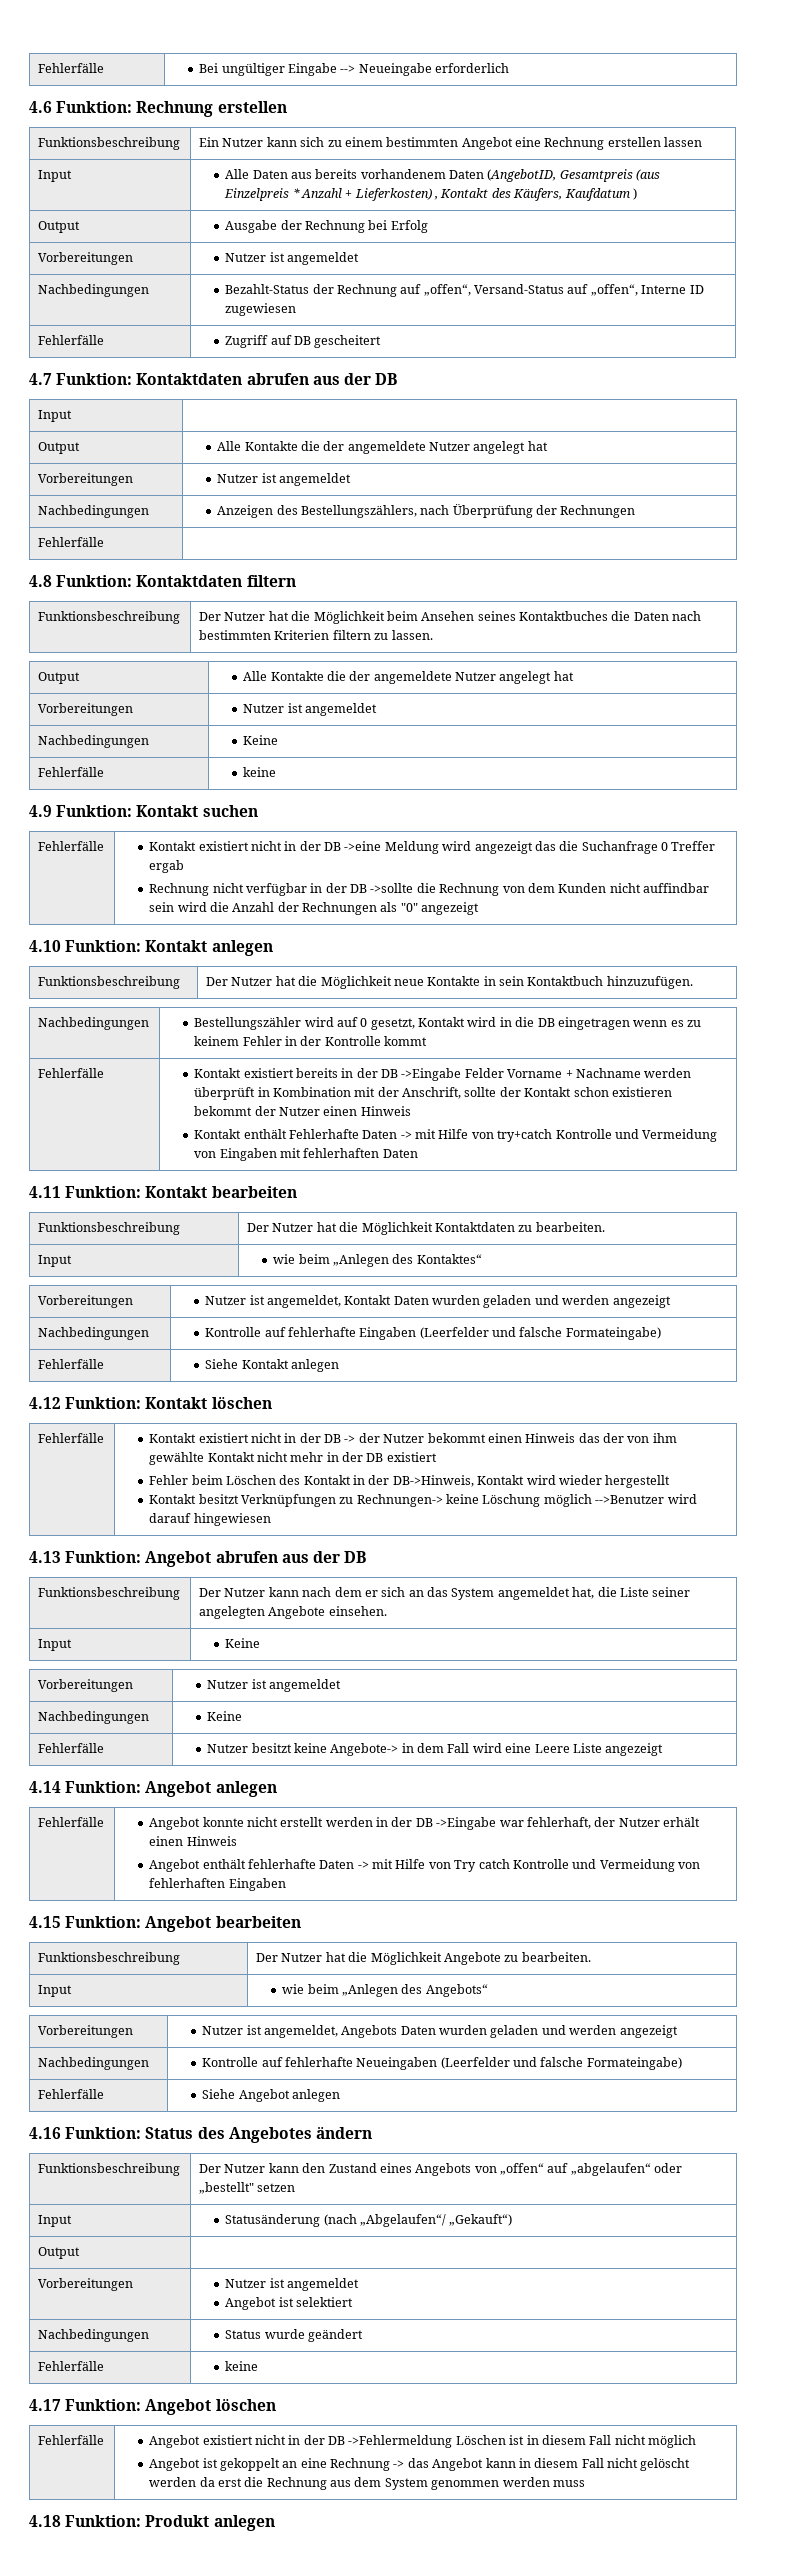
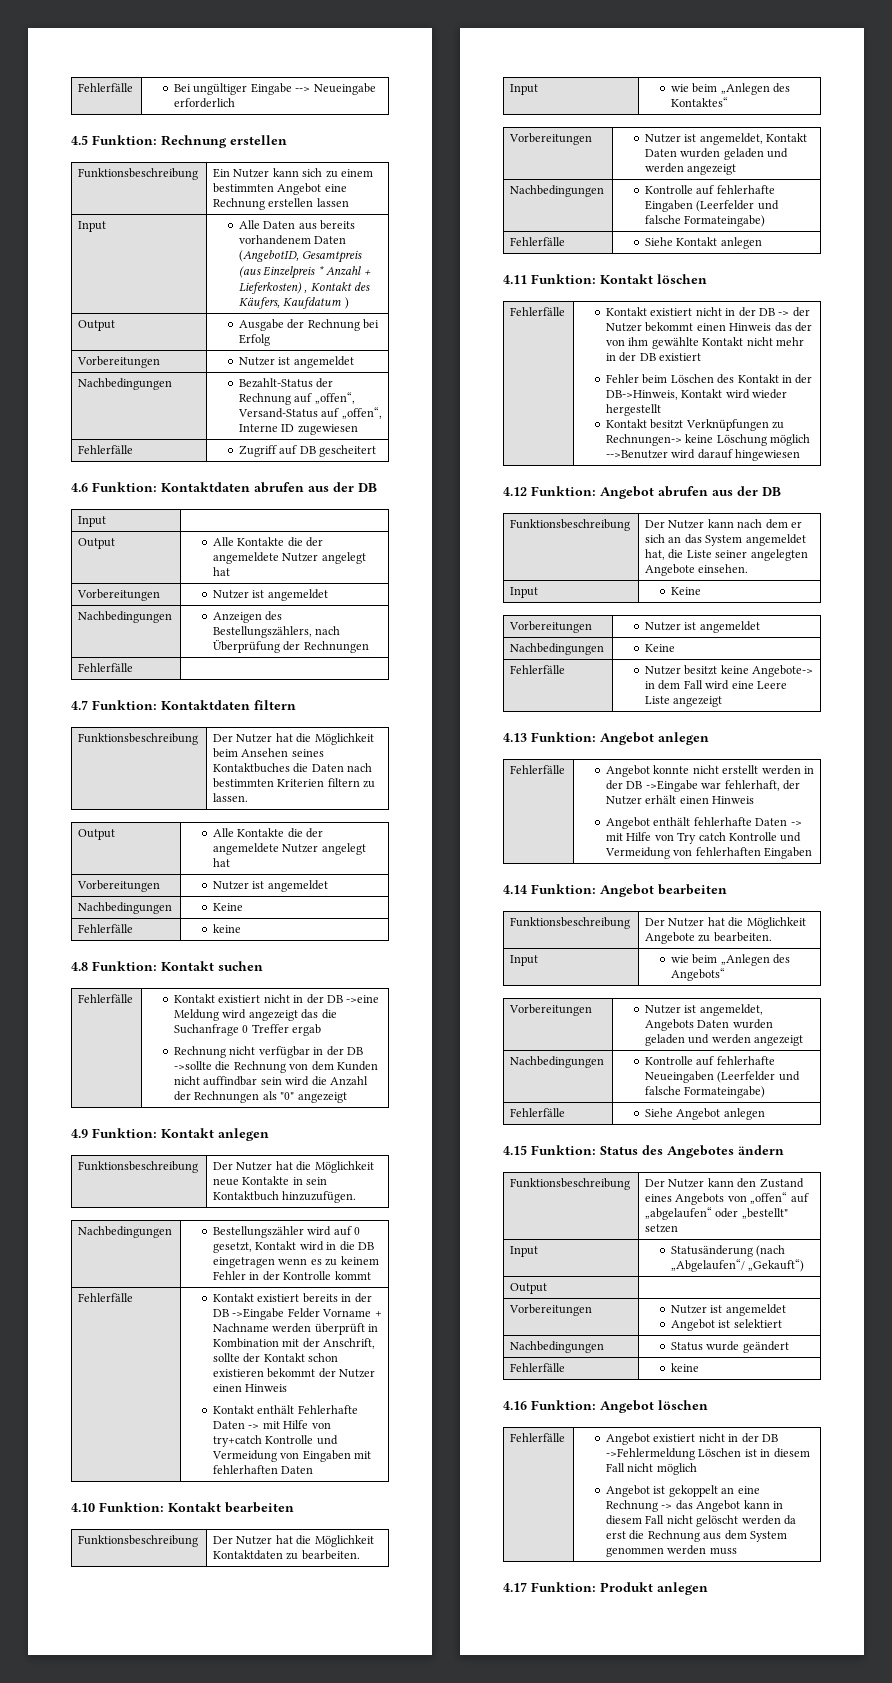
[29,101,52,113] 4.6 -> [71,135,88,145] 4.5
[29,373,52,385] 4.7 -> [71,483,88,492] 4.6
[29,575,52,587] 4.8 -> [71,700,88,710] 4.7
[29,805,52,817] 4.9 -> [71,962,88,971] 4.8
[29,940,61,952] 4.10 -> [71,1129,88,1138] 4.9
[29,1186,61,1198] 4.11 -> [71,1503,95,1512] 4.10
[29,1397,61,1409] 4.12 -> [503,275,527,284] 4.11
[29,1551,61,1563] 4.13 -> [503,487,527,496] 4.12
[29,1781,61,1793] 4.14 -> [503,733,527,742] 4.13
[29,1916,61,1928] 4.15 -> [503,885,527,894] 4.14
[29,2127,61,2139] 4.16 -> [503,1145,527,1155] 4.15
[29,2399,61,2411] 4.17 -> [503,1401,527,1410] 4.16
[29,2515,61,2527] 4.18 -> [503,1582,527,1592] 4.17

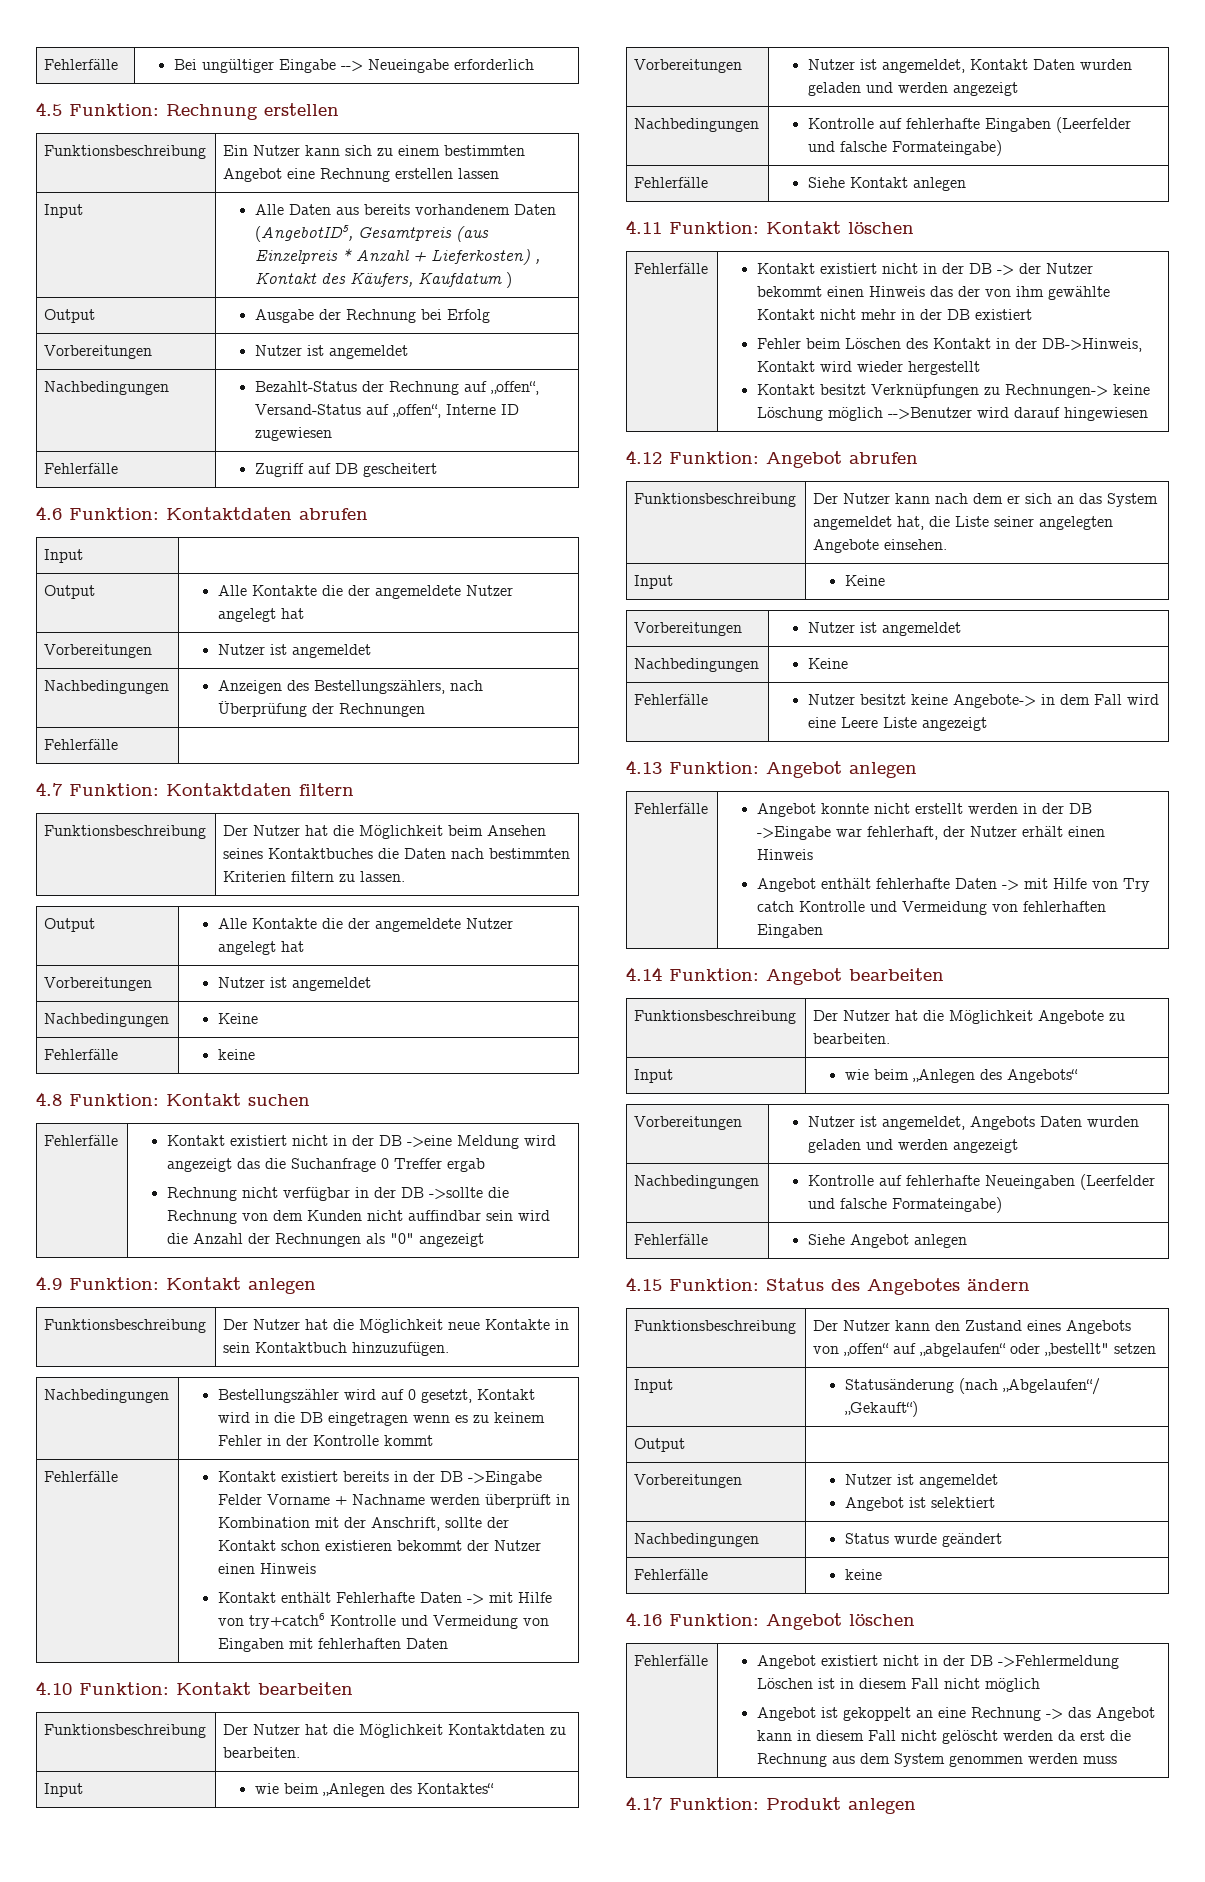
[239,250,300,262] (AngebotID, -> [254,225,353,242] (AngebotID5,
[308,482,377,492] aus der DB -> (368, 514) none
[213,1435,263,1447] try+catch -> [248,1613,325,1629] try+catch6
[712,486,781,496] aus der DB -> (918, 458) none

